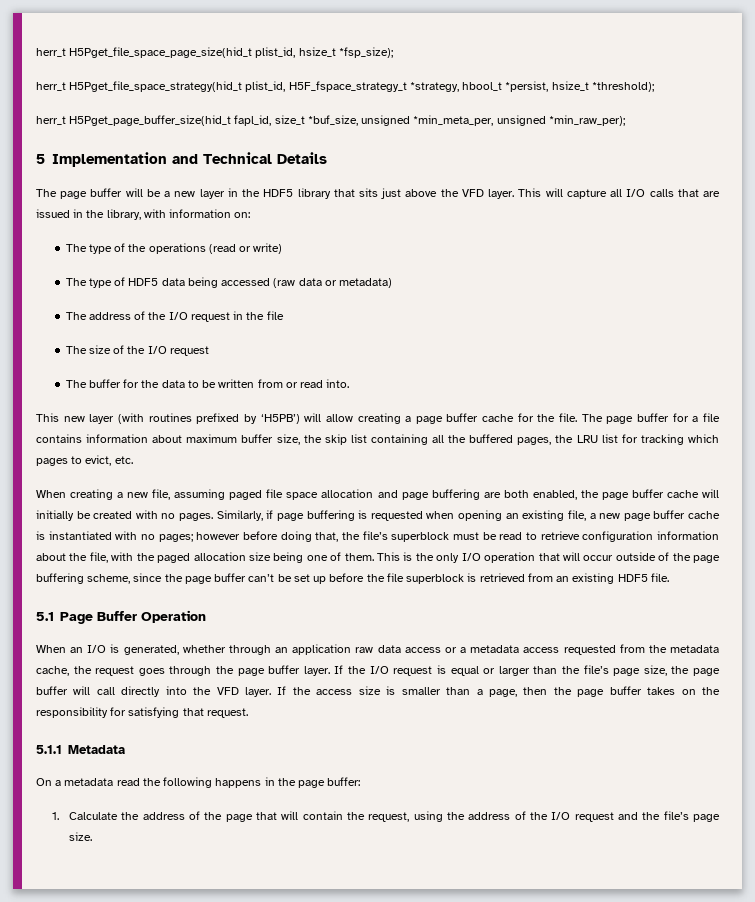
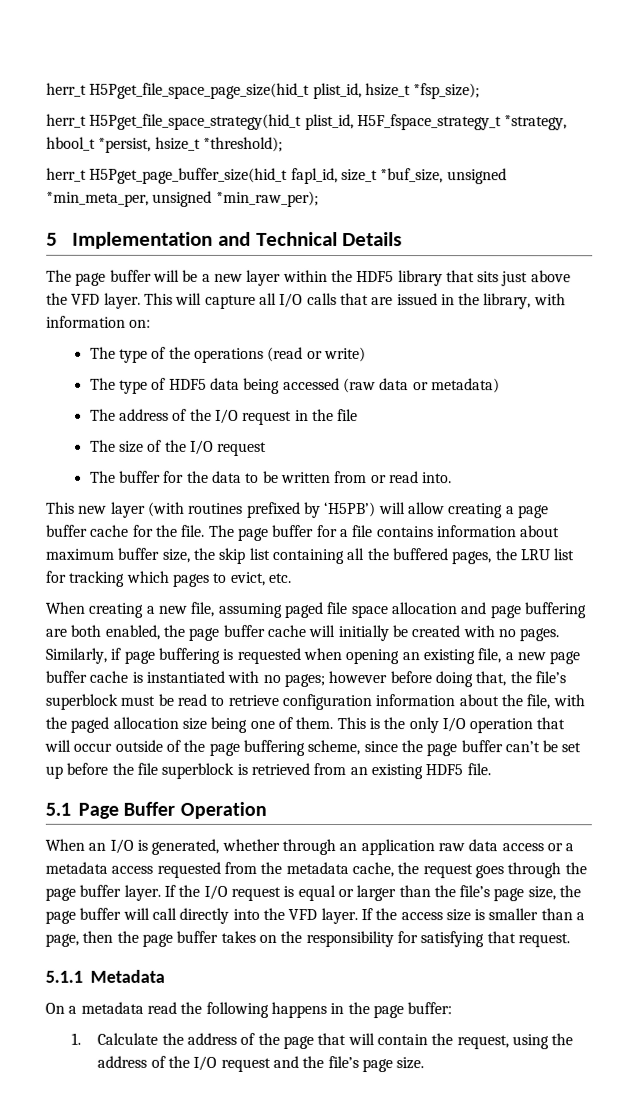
[227,188,238,197] in -> [282,269,328,283] within

